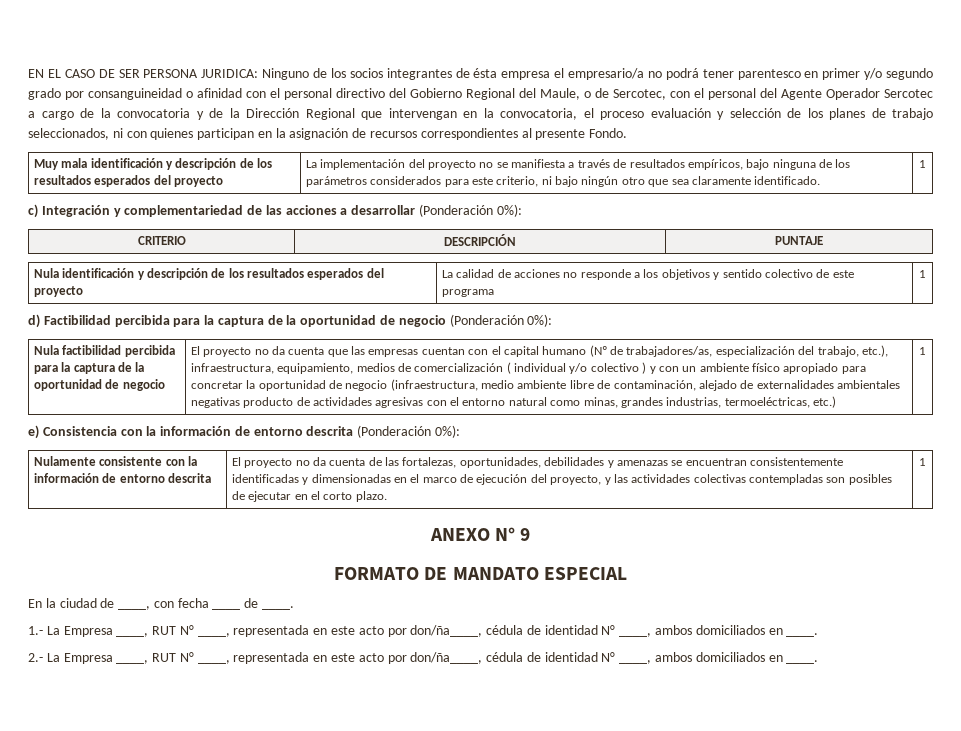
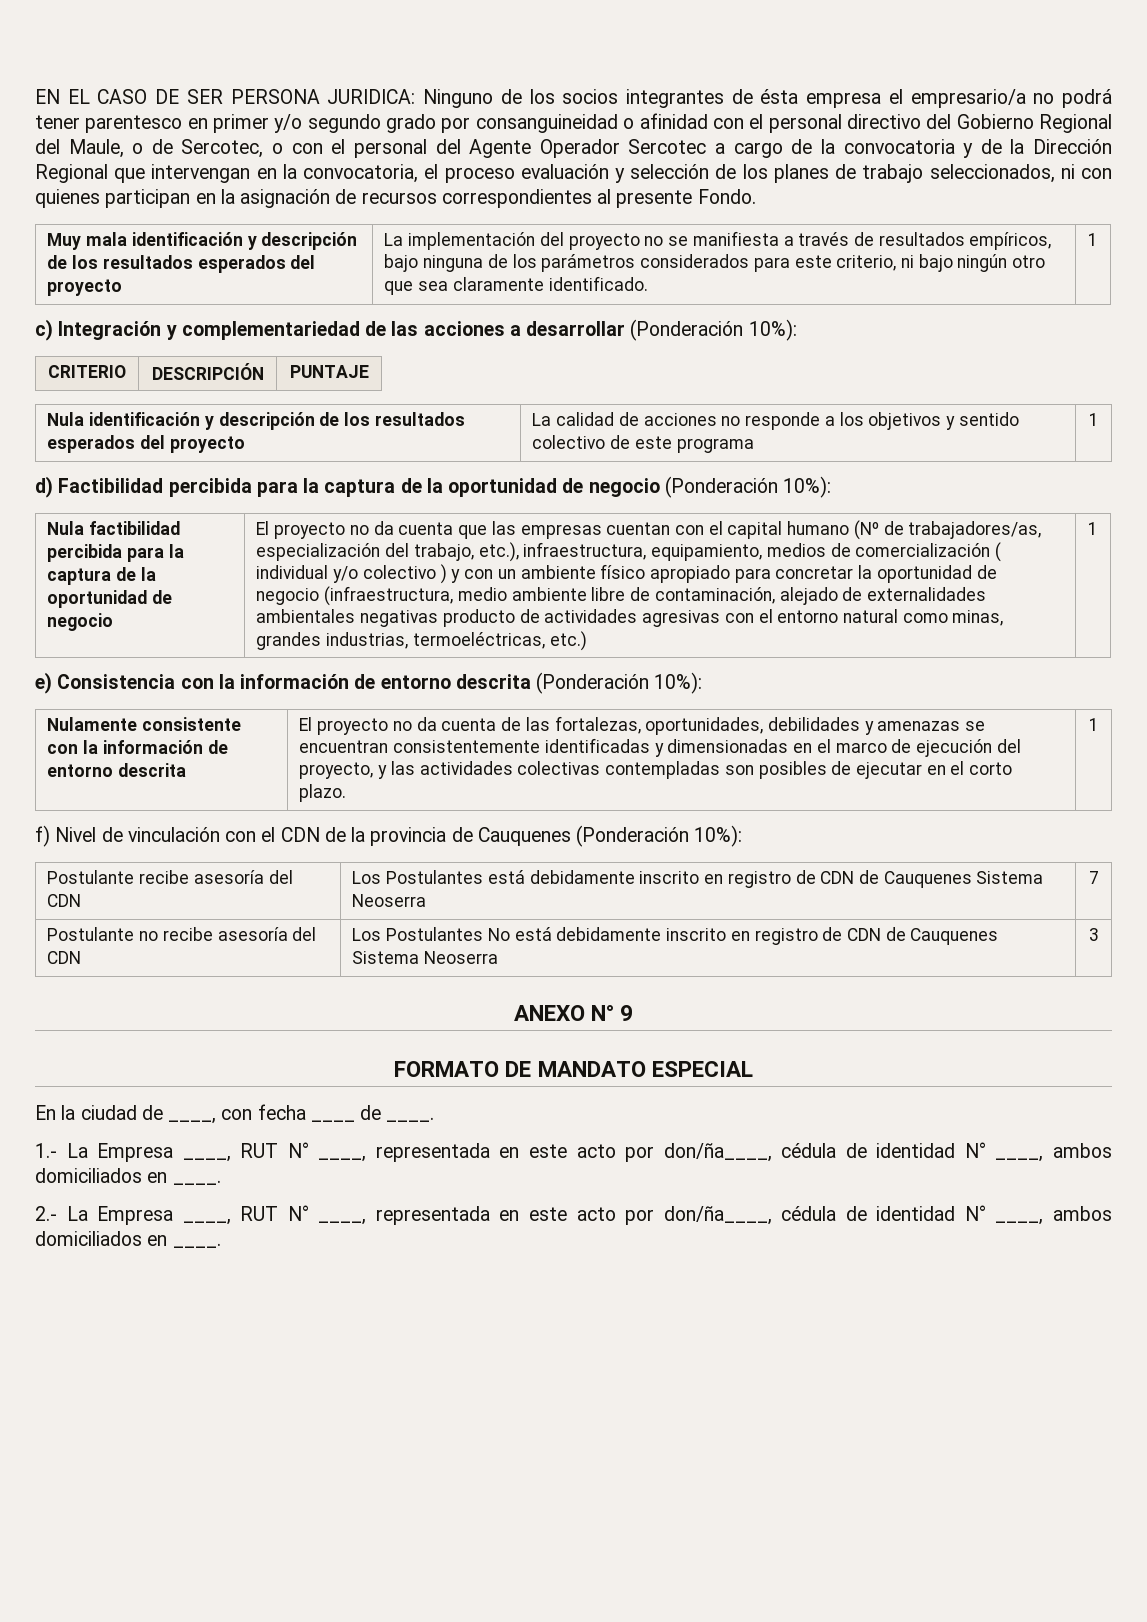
(666, 94) none -> [272,143,284,154] o
[496,204,522,217] 0%): -> [748,319,797,341] 10%):
[527,314,553,327] 0%): -> [783,476,832,498] 10%):
[435,425,461,438] 0%): -> [654,672,703,694] 10%):
(926, 462) none -> [35,825,743,847] [47,870,293,884] [47,894,82,907] [352,870,1044,888] [352,894,427,907] [1088,871,1099,884] [47,927,317,941] [47,951,82,964] [352,927,999,945] [352,951,499,964] [1088,928,1099,941] // f) Nivel de vinculación con el CDN de la provincia de Cauquenes (Ponderación 10%): // Postulante recibe asesoría del CDN | Los Postulantes está debidamente inscrito en registro de CDN de Cauquenes Sistema Neoserra | 7 // Postulante no recibe asesoría del CDN | Los Postulantes No está debidamente inscrito en registro de CDN de Cauquenes Sistema Neoserra | 3

